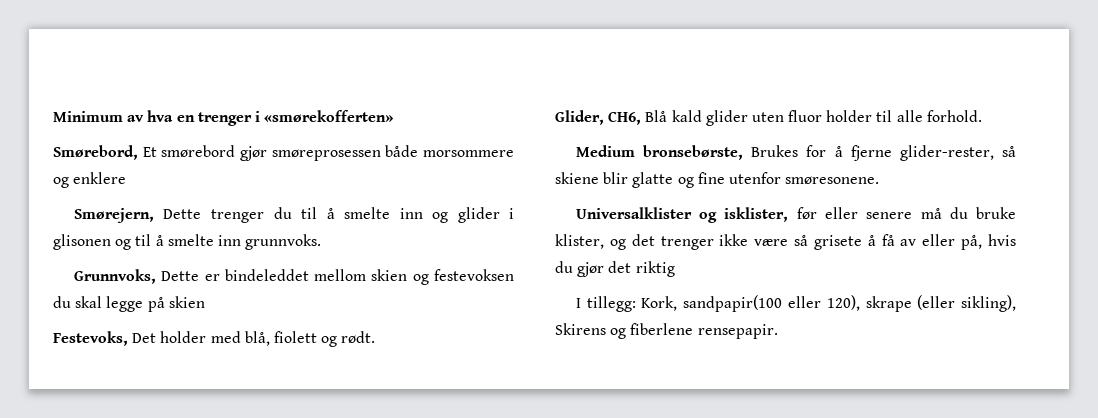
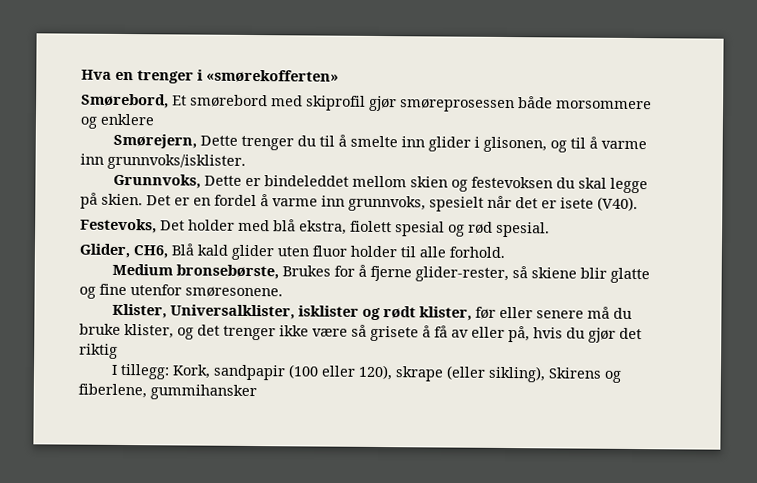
[53,110,174,122] Minimum av hva -> [81,69,112,80] Hva
(236, 151) none -> [271,95,366,111] med skiprofil
[431,212,448,223] og -> (425, 142) none
[53,234,111,250] glisonen -> [482,136,547,153] glisonen,
[167,234,322,250] smelte inn grunnvoks. -> [600,140,647,150] [80,153,246,170] varme inn grunnvoks/isklister.
[168,296,205,308] [53,331,376,347] skien // Festevoks, Det holder med blå, fiolett og rødt. -> [101,193,638,212] [80,218,550,238] skien. Det er en fordel å varme inn grunnvoks, spesielt når det er isete (V40). // Festevoks, Det holder med blå ekstra, fiolett spesial og rød spesial.
[575,207,789,223] Universalklister og isklister, -> [111,303,472,321] Klister, Universalklister, isklister og rødt klister,
[683,295,783,312] sandpapir(100 -> [212,364,319,381] sandpapir (100
[630,323,778,339] fiberlene rensepapir. -> [78,383,257,401] fiberlene, gummihansker

